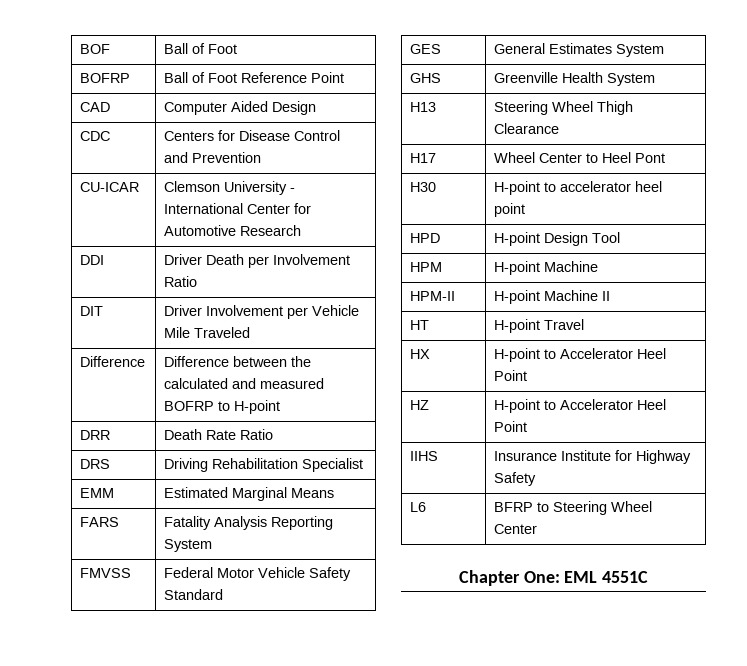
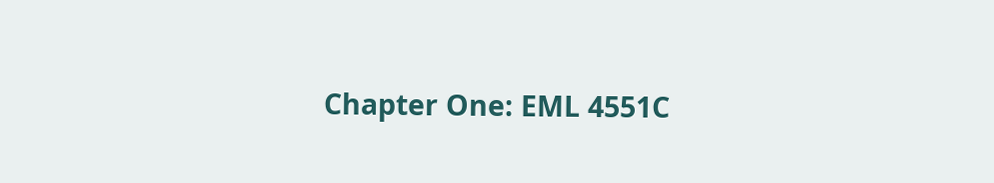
[80,44,111,54] [164,43,238,54] [80,73,131,83] [164,72,345,83] [80,102,111,112] [164,101,317,115] [80,131,111,141] [164,130,341,141] [164,152,262,163] [80,182,140,192] [164,181,296,195] [164,203,312,214] [164,225,302,236] [80,255,105,265] [164,254,351,268] [164,276,198,287] [80,306,104,316] [164,305,360,319] [164,327,251,338] [80,356,146,367] [164,356,312,367] [164,378,325,389] [164,400,281,414] [80,430,111,440] [164,429,274,440] [80,459,111,469] [164,458,364,472] [80,488,115,498] [164,487,335,501] [80,517,120,527] [164,516,334,530] [164,539,213,552] [80,568,132,578] [164,567,352,581] [164,589,224,600] [410,44,442,54] [494,43,665,57] [410,73,442,83] [494,72,656,86] [410,102,437,112] [494,101,634,115] [494,123,560,134] [410,153,437,163] [494,152,666,163] [410,182,437,192] [494,181,663,195] [494,203,526,217] [410,233,441,243] [494,232,621,246] [410,262,443,272] [494,261,599,275] [410,291,456,301] [494,290,611,304] [410,320,430,330] [494,319,585,333] [410,349,431,359] [494,348,667,362] [494,370,528,381] [410,400,430,410] [494,399,667,413] [494,421,528,432] [410,451,439,461] [494,450,692,464] [494,472,537,486] [410,502,427,512] [494,501,653,515] [494,524,538,534] BOF | Ball of Foot // BOFRP | Ball of Foot Reference Point // CAD | Computer Aided Design // CDC | Centers for Disease Control and Prevention // CU-ICAR | Clemson University - International Center for Automotive Research // DDI | Driver Death per Involvement Ratio // DIT | Driver Involvement per Vehicle Mile Traveled // Difference | Difference between the calculated and measured BOFRP to H-point // DRR | Death Rate Ratio // DRS | Driving Rehabilitation Specialist // EMM | Estimated Marginal Means // FARS | Fatality Analysis Reporting System // FMVSS | Federal Motor Vehicle Safety Standard // GES | General Estimates System // GHS | Greenville Health System // H13 | Steering Wheel Thigh Clearance // H17 | Wheel Center to Heel Pont // H30 | H-point to accelerator heel point // HPD | H-point Design Tool // HPM | H-point Machine // HPM-II | H-point Machine II // HT | H-point Travel // HX | H-point to Accelerator Heel Point // HZ | H-point to Accelerator Heel Point // IIHS | Insurance Institute for Highway Safety // L6 | BFRP to Steering Wheel Center // -> (323, 107) none

